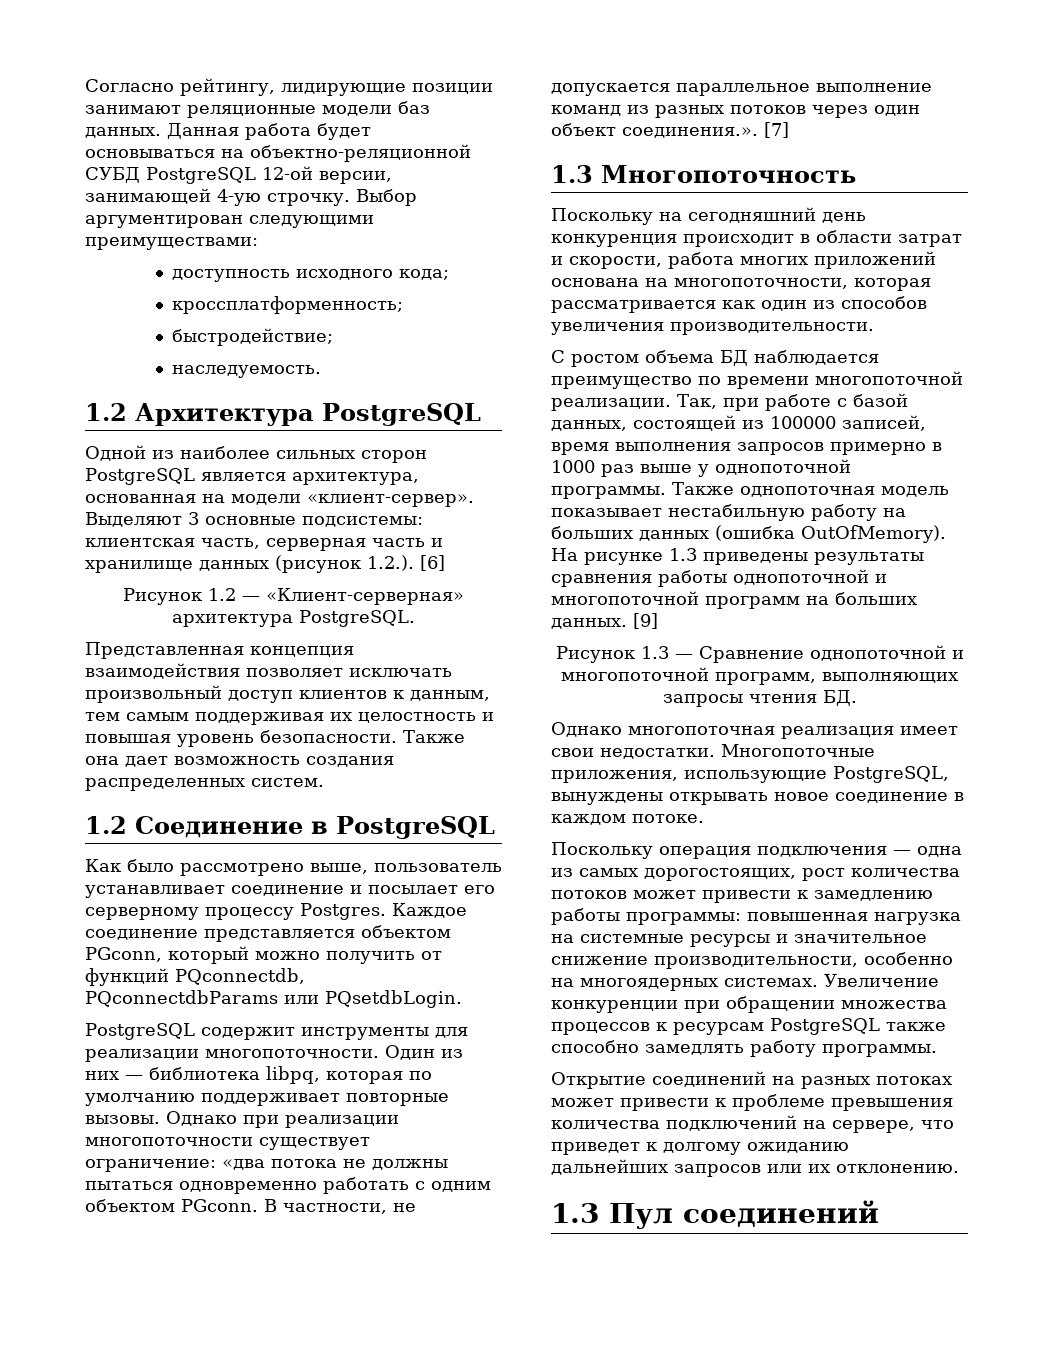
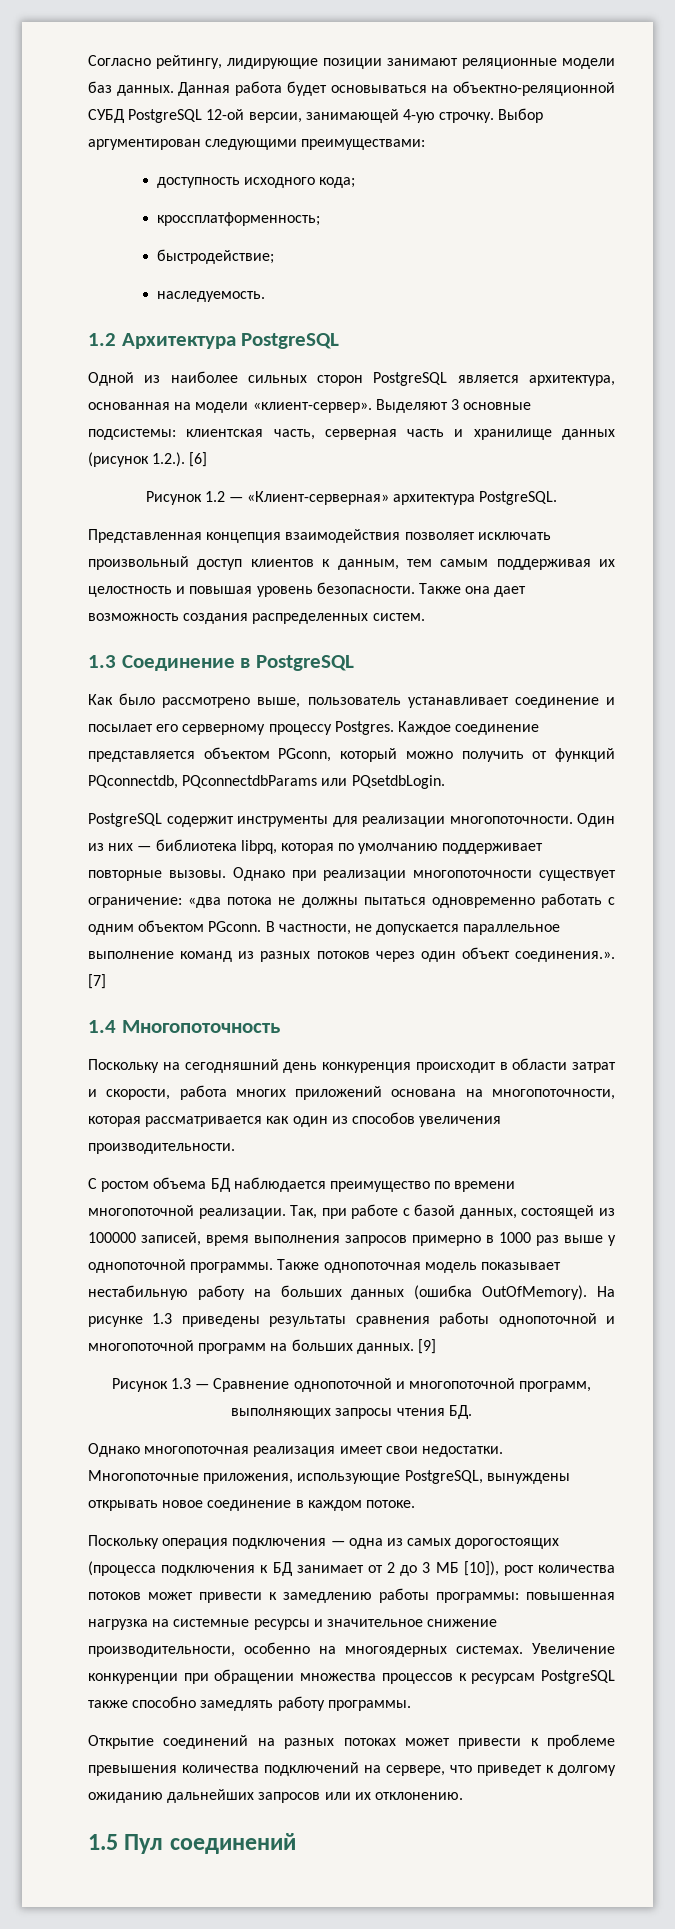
[85,816,127,834] 1.2 -> [88,655,116,668] 1.3
[551,165,593,183] 1.3 -> [88,1020,116,1033] 1.4
[644,868,796,881] дорогостоящих, -> [455,1538,560,1549] [88,1561,499,1576] дорогостоящих (процесса подключения к БД занимает от 2 до 3 МБ [10]),
[551,1203,599,1223] 1.3 -> [88,1834,118,1850] 1.5

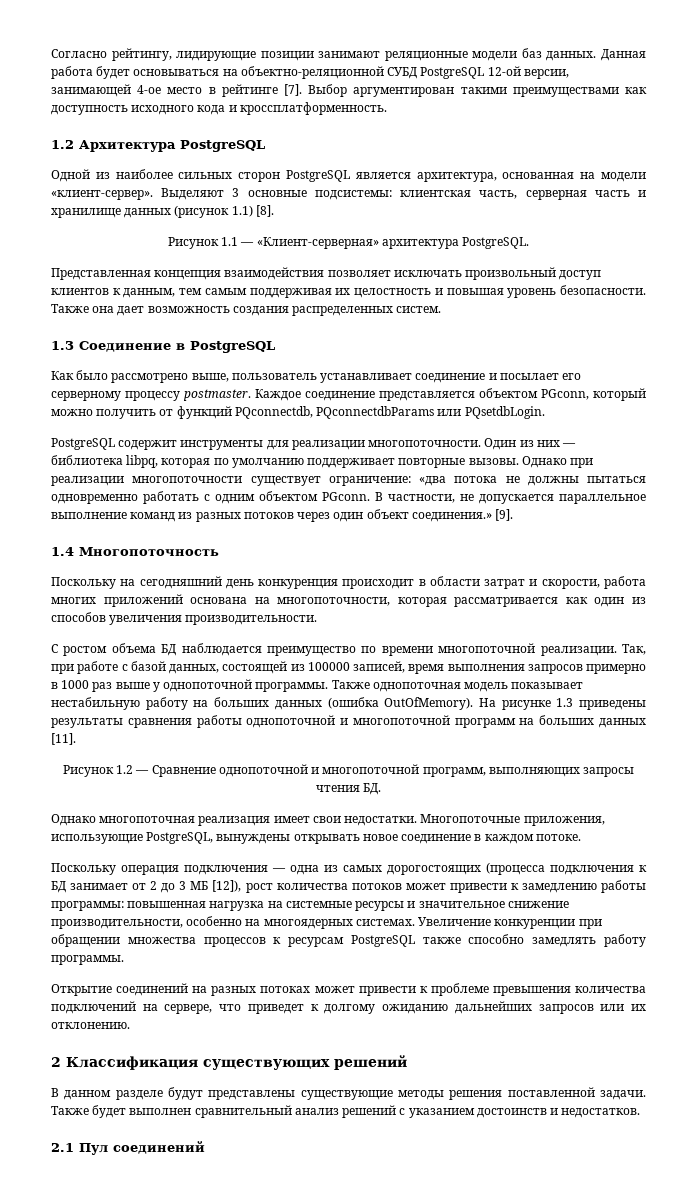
[402,108,544,123] [88,139,426,150] [156,177,356,188] [156,212,320,226] [156,249,274,264] [156,291,265,302] 4-ую строчку. Выбор аргументирован следующими преимуществами: // доступность исходного кода; // кроссплатформенность; // быстродействие; // наследуемость. -> [137,84,647,97] [51,102,387,115] 4-ое место в рейтинге [7]. Выбор аргументирован такими преимуществами как доступность исходного кода и кроссплатформенность.
[152,452,208,467] [145,491,225,505] 1.2.). [6] // Рисунок 1.2 -> [231,205,274,217] [167,237,239,249] 1.1) [8]. // Рисунок 1.1
[334,721,394,735] Postgres. -> [183,389,251,401] postmaster.
[515,951,615,962] [88,974,106,989] соединения.». [7] -> [411,509,514,522] соединения.» [9].
[356,1339,436,1354] [111,1378,192,1392] данных. [9] // Рисунок 1.3 -> [599,718,646,728] [51,733,76,745] [62,765,134,777] данных [11]. // Рисунок 1.2
[463,1561,499,1576] [10]), -> [212,880,242,892] [12]),
[88,1834,118,1850] 1.5 -> [51,1055,407,1070] [51,1087,646,1100] [51,1105,641,1118] [51,1143,74,1152] 2 Классификация существующих решений // В данном разделе будут представлены существующие методы решения поставленной задачи. Также будет выполнен сравнительный анализ решений с указанием достоинств и недостатков. // 2.1

